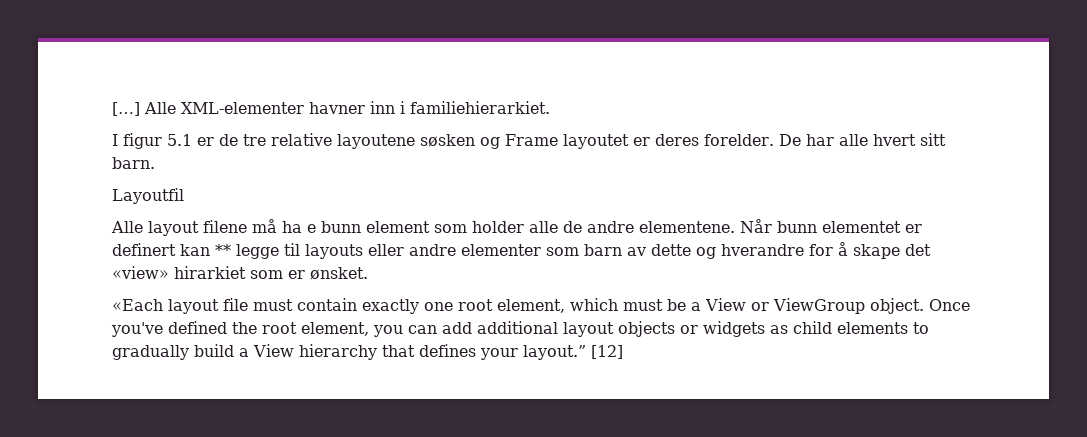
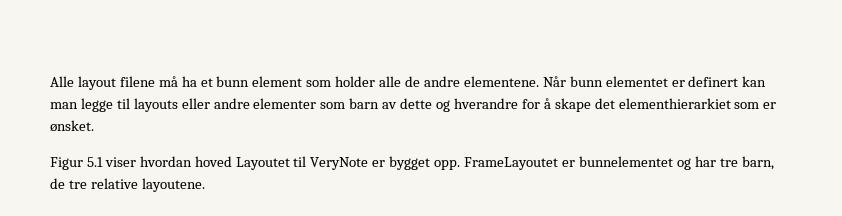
[112,101,550,116] [112,133,946,149] [112,157,155,169] [112,188,184,204] […] Alle XML-elementer havner inn i familiehierarkiet. // I figur 5.1 er de tre relative layoutene søsken og Frame layoutet er deres forelder. De har alle hvert sitt barn. // Layoutfil // -> (50, 81) none
[307,224,316,233] e -> [200,78,213,87] et
[215,244,231,256] ** -> [50,102,78,109] man
[112,266,246,279] «view» hirarkiet -> [618,98,731,109] elementhierarkiet
[112,298,970,314] [111,321,929,337] [112,344,623,360] «Each layout file must contain exactly one root element, which must be a View or ViewGroup object. Once you've defined the root element, you can add additional layout objects or widgets as child elements to gradually build a View hierarchy that defines your layout.” [12] -> [50,156,774,170] [50,178,205,192] Figur 5.1 viser hvordan hoved Layoutet til VeryNote er bygget opp. FrameLayoutet er bunnelementet og har tre barn, de tre relative layoutene.

